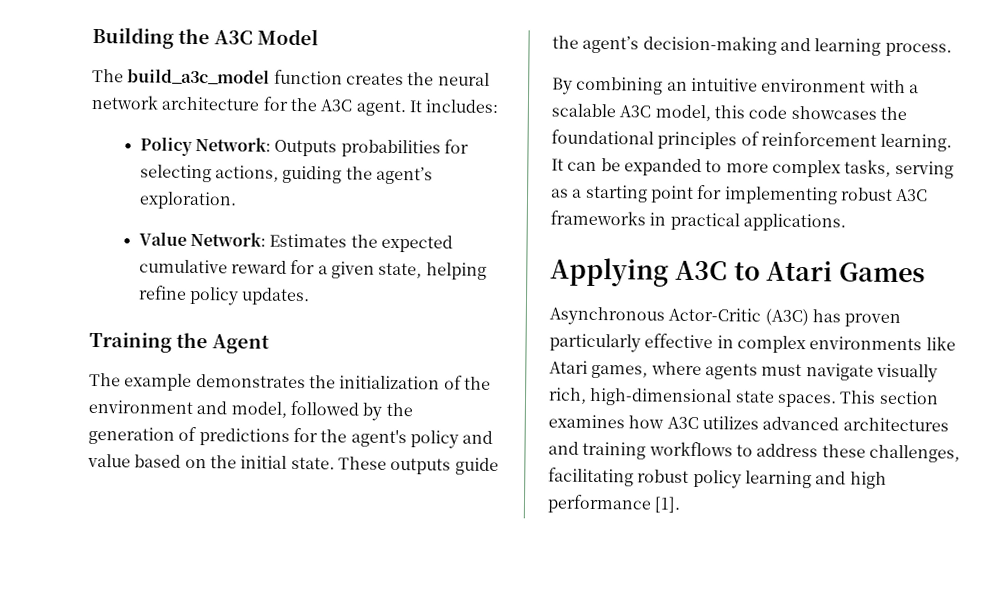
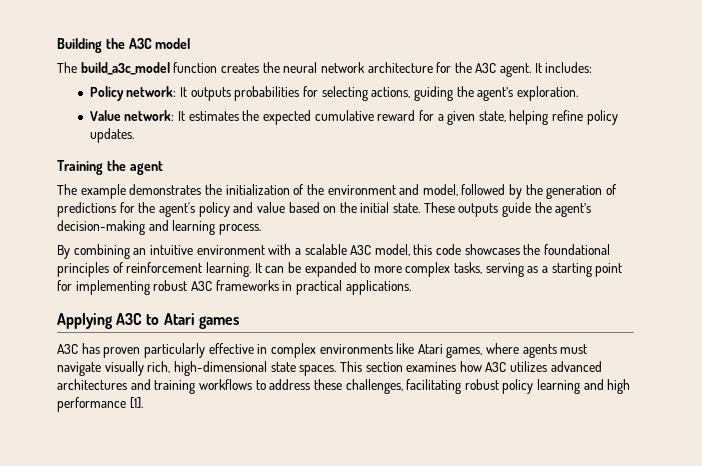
[257,28,319,46] Model -> [155,38,191,49] model
[194,136,338,157] Network: Outputs -> [126,86,231,101] network: It outputs
[189,231,348,248] Network: Estimates -> [124,110,239,121] network: It estimates
[212,334,270,354] Agent -> [129,161,163,175] agent
[839,262,925,283] [549,306,809,327] Games // Asynchronous Actor-Critic (A3C) -> [198,316,239,329] [57,344,78,354] games // A3C

